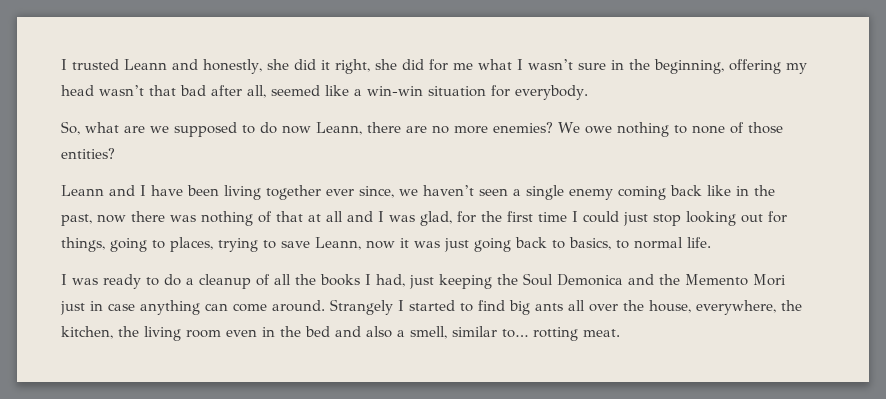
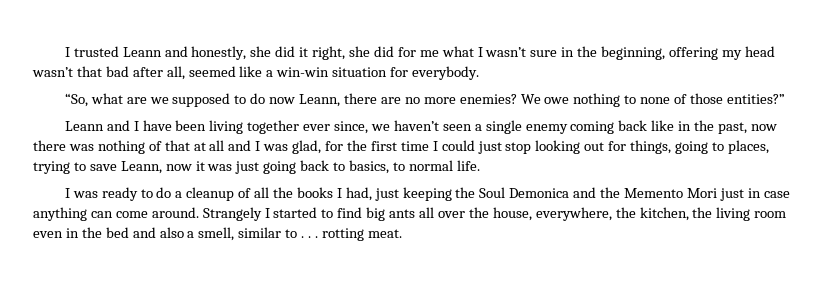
[61,121,80,135] So, -> [64,93,88,107] “So,
[61,148,115,159] entities? -> [726,94,785,104] entities?”
[502,329,528,338] to… -> [285,229,318,238] to . . .

